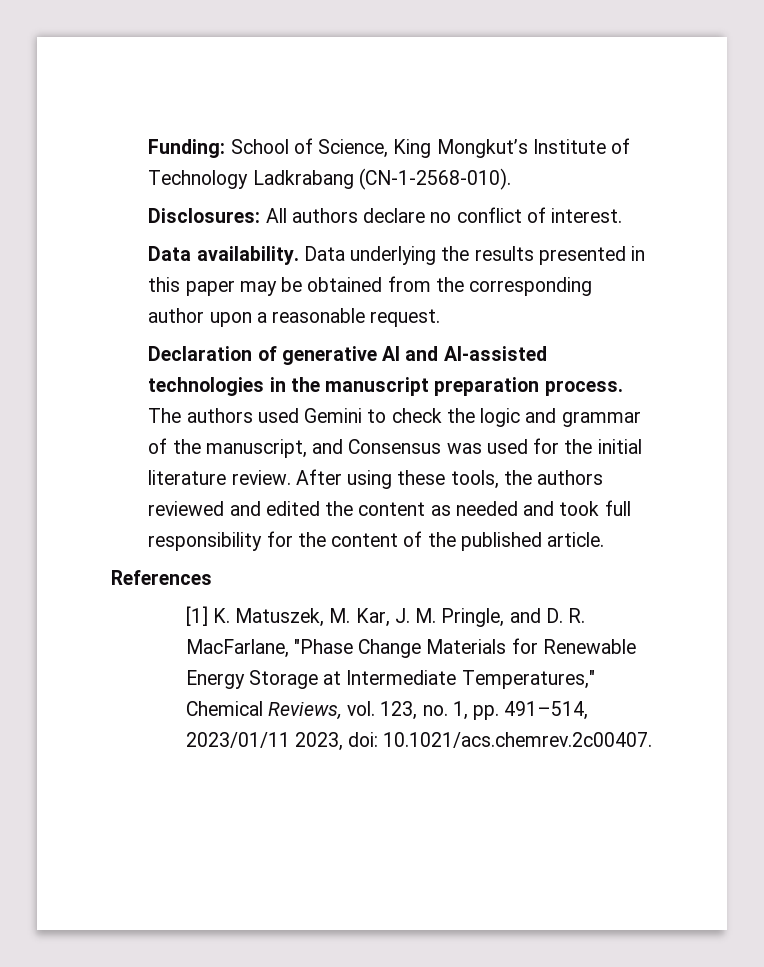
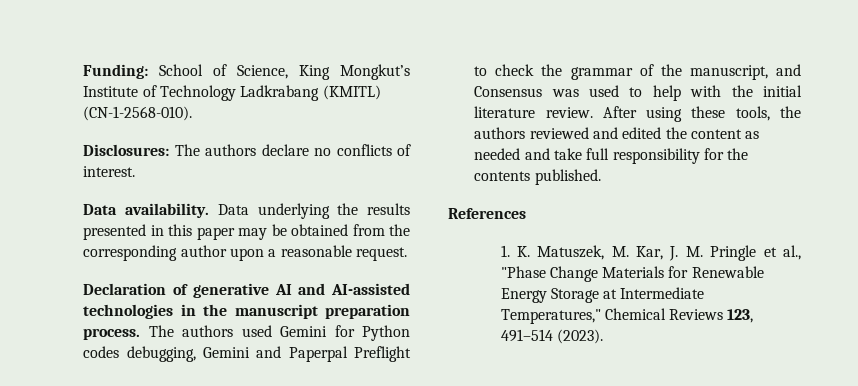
(354, 179) none -> [322,85,381,100] (KMITL)
[265,208,287,223] All -> [174,144,200,156] The
[456,207,522,223] conflict -> [336,144,392,156] conflicts
(363, 415) none -> [334,325,410,341] [83,346,411,362] for Python codes debugging, Gemini and Paperpal Preflight
[480,408,557,427] logic and -> (563, 70) none
[533,438,560,454] for -> [629,85,722,101] to help with
[559,501,600,516] took -> [553,148,582,160] take
[331,531,605,551] content of the published article. -> [474,169,601,185] contents published.
[185,606,208,626] [1] -> [500,245,510,257] 1.
[441,608,586,627] [185,639,289,658] Pringle, and D. R. MacFarlane, -> [710,245,801,261] Pringle et al.,
[267,701,589,720] [185,732,653,751] Reviews, vol. 123, no. 1, pp. 491–514, 2023/01/11 2023, doi: 10.1021/acs.chemrev.2c00407. -> [669,309,754,323] [500,329,603,344] Reviews 123, 491–514 (2023).

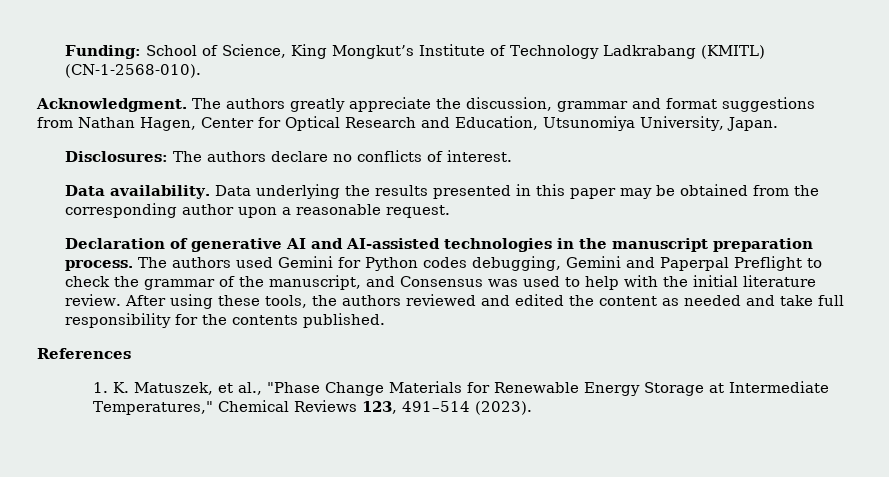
(193, 113) none -> [36,97,815,112] [37,116,778,131] // Acknowledgment. The authors greatly appreciate the discussion, grammar and format suggestions from Nathan Hagen, Center for Optical Research and Education, Utsunomiya University, Japan.
[611,245,757,261] M. Kar, J. M. Pringle -> (214, 388) none

